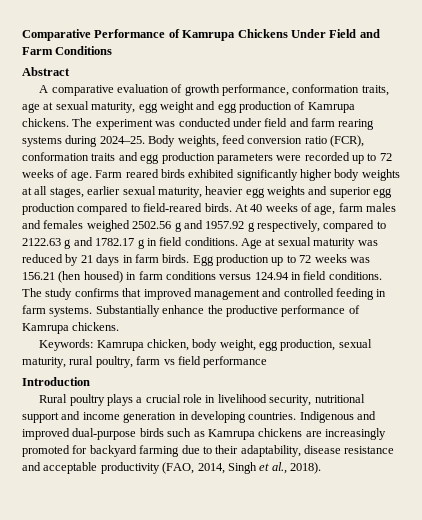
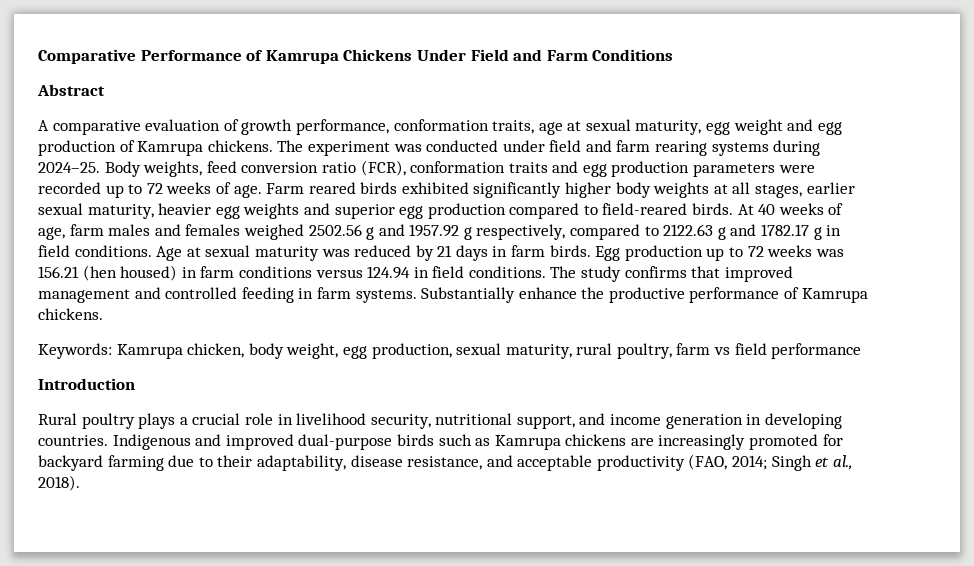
[22,412,59,423] support -> [516,415,575,429] support,
[344,446,395,454] resistance -> [407,456,483,470] resistance,
[197,463,225,474] 2014, -> [732,455,768,470] 2014;

